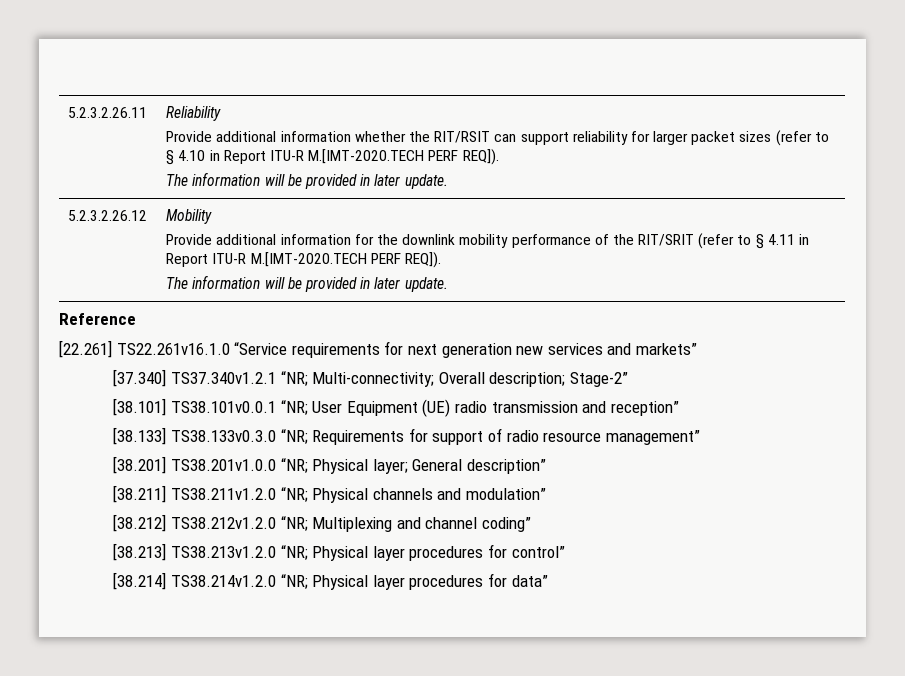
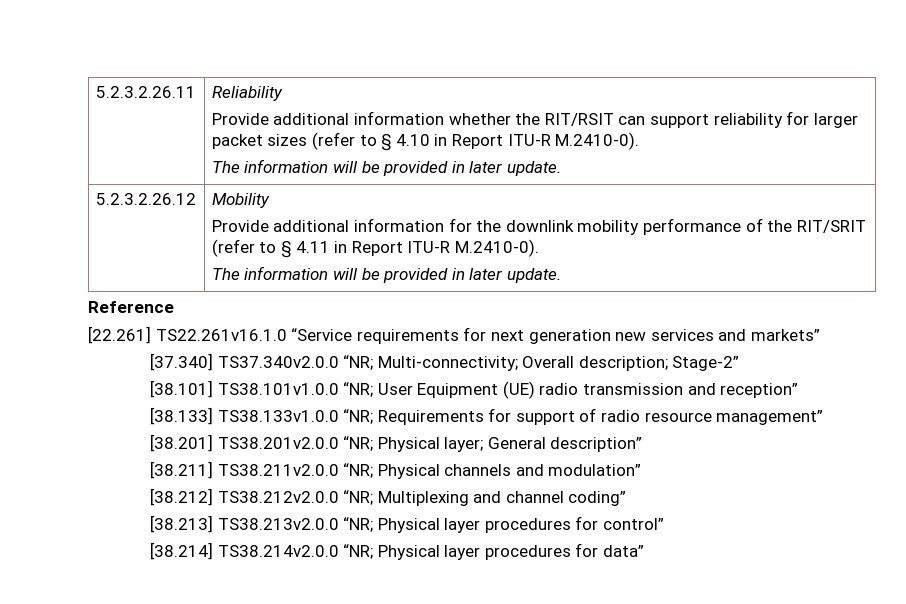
[308,149,499,165] M.[IMT-2020.TECH PERF REQ]). -> [555,132,640,150] M.2410-0).
[250,252,441,268] M.[IMT-2020.TECH PERF REQ]). -> [454,239,539,257] M.2410-0).
[170,372,276,384] TS37.340v1.2.1 -> [217,356,339,368] TS37.340v2.0.0
[170,401,276,413] TS38.101v0.0.1 -> [217,383,339,395] TS38.101v1.0.0
[170,430,276,442] TS38.133v0.3.0 -> [217,410,339,422] TS38.133v1.0.0
[170,459,276,471] TS38.201v1.0.0 -> [217,437,339,449] TS38.201v2.0.0
[170,488,276,500] TS38.211v1.2.0 -> [217,464,339,476] TS38.211v2.0.0
[170,517,276,529] TS38.212v1.2.0 -> [217,491,339,503] TS38.212v2.0.0
[170,546,276,558] TS38.213v1.2.0 -> [217,518,339,530] TS38.213v2.0.0
[170,575,276,587] TS38.214v1.2.0 -> [217,545,339,557] TS38.214v2.0.0

